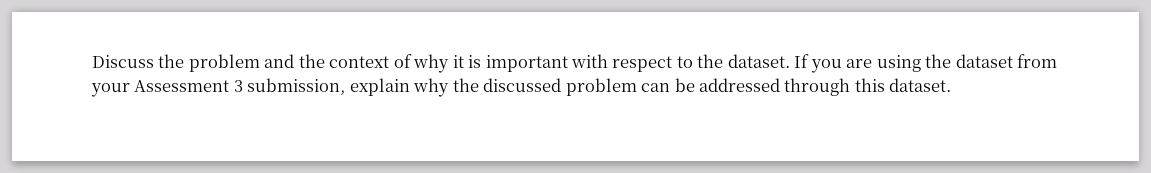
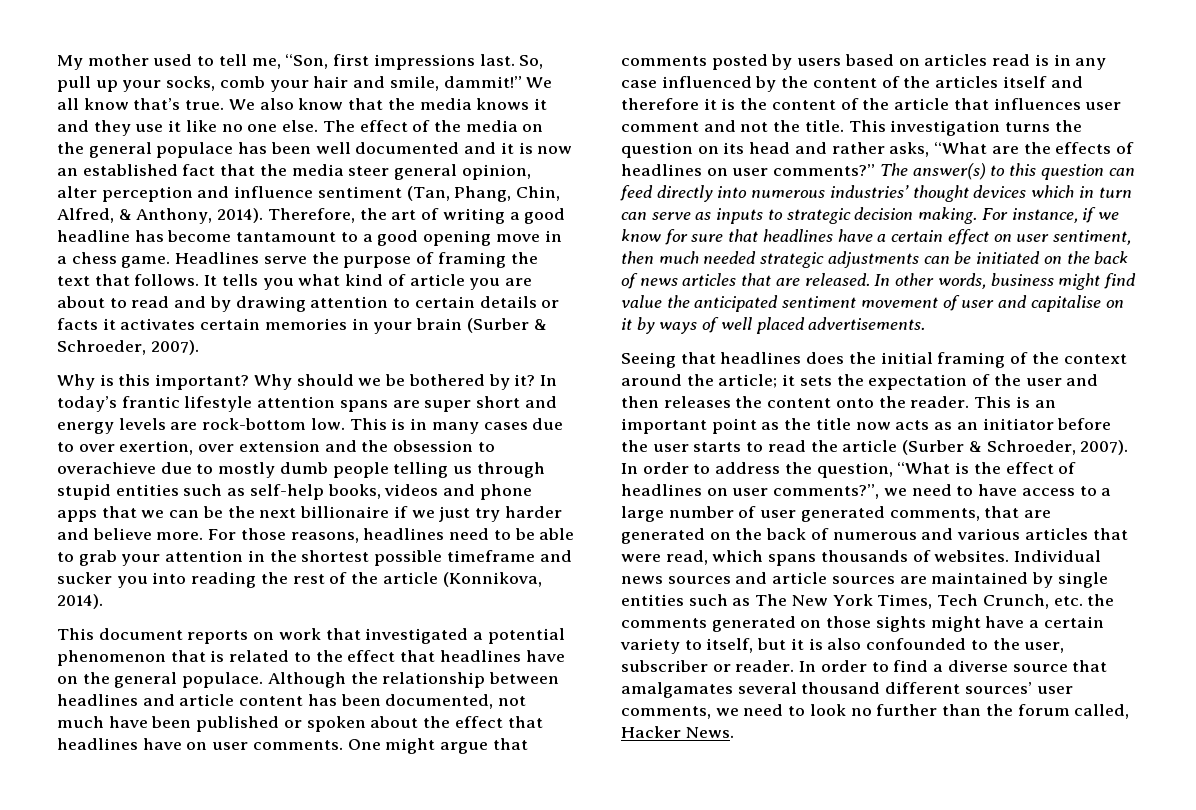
[92,54,1058,73] [91,78,952,97] Discuss the problem and the context of why it is important with respect to the dataset. If you are using the dataset from your Assessment 3 submission, explain why the discussed problem can be addressed through this dataset. -> [57,54,544,70] [57,76,553,92] [57,98,547,110] [57,120,544,136] [57,142,573,158] [57,164,531,180] [57,186,561,202] [57,208,566,224] [57,230,562,246] [57,252,538,268] [57,274,532,290] [57,296,560,312] [57,318,547,334] [57,340,199,355] [57,374,557,390] [57,396,557,412] [57,418,564,434] [57,440,495,455] [57,462,545,478] [57,484,532,500] [57,506,562,522] [57,528,575,543] [57,550,572,566] [57,572,542,588] [57,594,103,609] [57,628,565,644] [57,650,565,666] [57,672,560,688] [57,694,527,709] [57,716,543,732] [57,738,528,754] [621,54,1107,70] [621,76,1083,92] [621,98,1122,110] [621,120,1082,136] [621,142,1134,158] [621,163,1135,180] [620,185,1132,202] [621,207,1119,224] [621,229,1131,245] [621,251,1129,268] [621,273,1136,290] [621,295,1124,312] [621,317,926,334] [621,352,1127,368] [621,374,1099,390] [621,396,1056,408] [621,418,1112,434] [621,440,1129,455] [621,462,1077,478] [621,484,1112,499] [621,506,1052,522] [621,528,1128,544] [621,550,1102,566] [621,572,1108,588] [621,594,1115,609] [621,616,1104,632] [620,638,1065,654] [621,660,1108,672] [621,682,1073,698] [621,704,1130,719] [621,726,734,738] My mother used to tell me, “Son, first impressions last. So, pull up your socks, comb your hair and smile, dammit!” We all know that’s true. We also know that the media knows it and they use it like no one else. The effect of the media on the general populace has been well documented and it is now an established fact that the media steer general opinion, alter perception and influence sentiment (Tan, Phang, Chin, Alfred, & Anthony, 2014). Therefore, the art of writing a good headline has become tantamount to a good opening move in a chess game. Headlines serve the purpose of framing the text that follows. It tells you what kind of article you are about to read and by drawing attention to certain details or facts it activates certain memories in your brain (Surber & Schroeder, 2007). // Why is this important? Why should we be bothered by it? In today’s frantic lifestyle attention spans are super short and energy levels are rock-bottom low. This is in many cases due to over exertion, over extension and the obsession to overachieve due to mostly dumb people telling us through stupid entities such as self-help books, videos and phone apps that we can be the next billionaire if we just try harder and believe more. For those reasons, headlines need to be able to grab your attention in the shortest possible timeframe and sucker you into reading the rest of the article (Konnikova, 2014). // This document reports on work that investigated a potential phenomenon that is related to the effect that headlines have on the general populace. Although the relationship between headlines and article content has been documented, not much have been published or spoken about the effect that headlines have on user comments. One might argue that comments posted by users based on articles read is in any case influenced by the content of the articles itself and therefore it is the content of the article that influences user comment and not the title. This investigation turns the question on its head and rather asks, “What are the effects of headlines on user comments?” The answer(s) to this question can feed directly into numerous industries’ thought devices which in turn can serve as inputs to strategic decision making. For instance, if we know for sure that headlines have a certain effect on user sentiment, then much needed strategic adjustments can be initiated on the back of news articles that are released. In other words, business might find value the anticipated sentiment movement of user and capitalise on it by ways of well placed advertisements. // Seeing that headlines does the initial framing of the context around the article; it sets the expectation of the user and then releases the content onto the reader. This is an important point as the title now acts as an initiator before the user starts to read the article (Surber & Schroeder, 2007). In order to address the question, “What is the effect of headlines on user comments?”, we need to have access to a large number of user generated comments, that are generated on the back of numerous and various articles that were read, which spans thousands of websites. Individual news sources and article sources are maintained by single entities such as The New York Times, Tech Crunch, etc. the comments generated on those sights might have a certain variety to itself, but it is also confounded to the user, subscriber or reader. In order to find a diverse source that amalgamates several thousand different sources’ user comments, we need to look no further than the forum called, Hacker News.

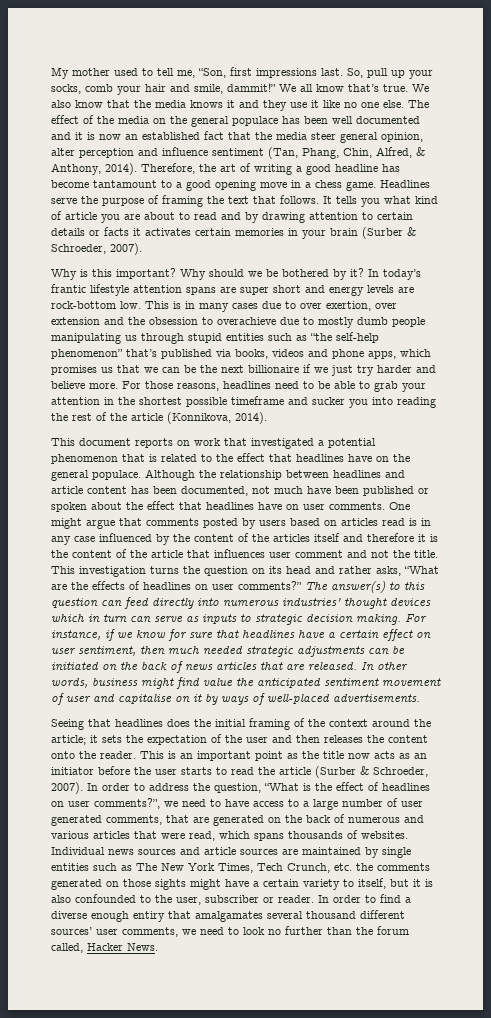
[393,462,449,478] telling -> [51,333,121,344] manipulating
[249,484,532,500] [57,510,97,522] self-help books, videos and phone apps -> [310,332,379,343] [51,349,431,359] [51,365,113,375] “the self-help phenomenon” that’s published via books, videos and phone apps, which promises us
[720,317,805,334] well placed -> [267,694,330,704] well-placed
[1012,664,1068,672] source -> [91,911,165,922] enough entiry

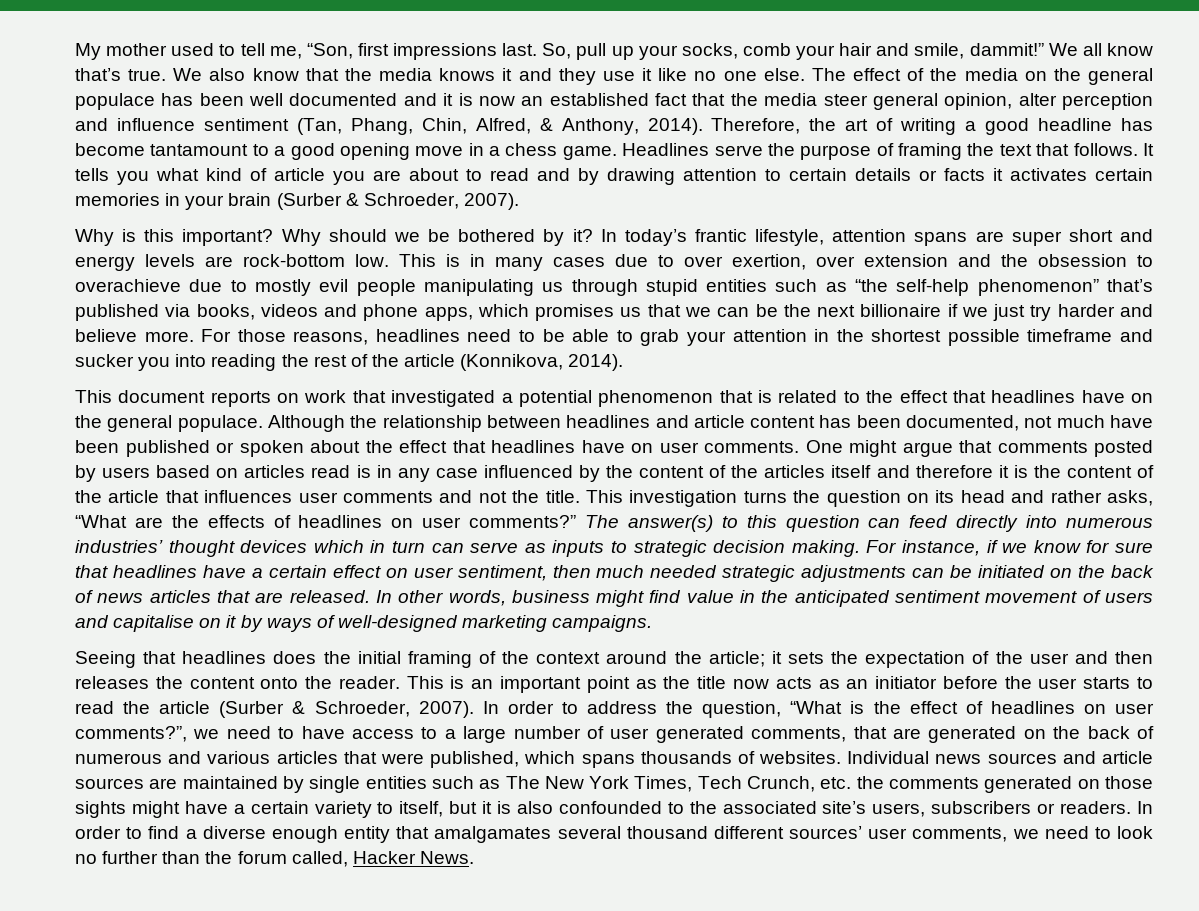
[90,284,129,296] lifestyle -> [755,229,825,246] lifestyle,
[357,317,388,325] dumb -> [319,279,349,292] evil
[295,550,343,558] comment -> [343,491,433,503] comments
(233, 682) none -> [740,590,756,603] in
[66,696,91,703] user -> [1104,592,1153,603] users
[267,694,420,704] well-placed advertisements. -> [337,615,653,632] well-designed marketing campaigns.
[189,831,215,841] read, -> [430,751,520,768] published,
[176,895,314,905] user, subscriber or reader. -> [722,801,1132,817] associated site’s users, subscribers or readers.
[133,911,165,922] entiry -> [344,826,391,843] entity

